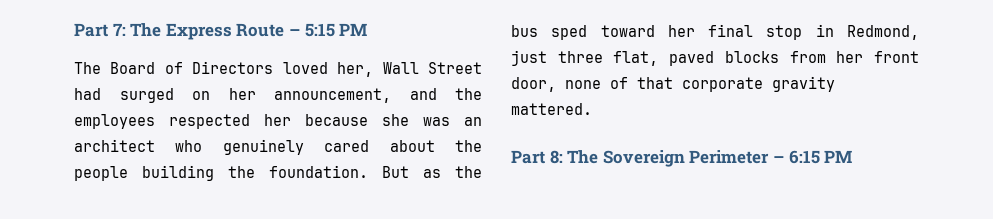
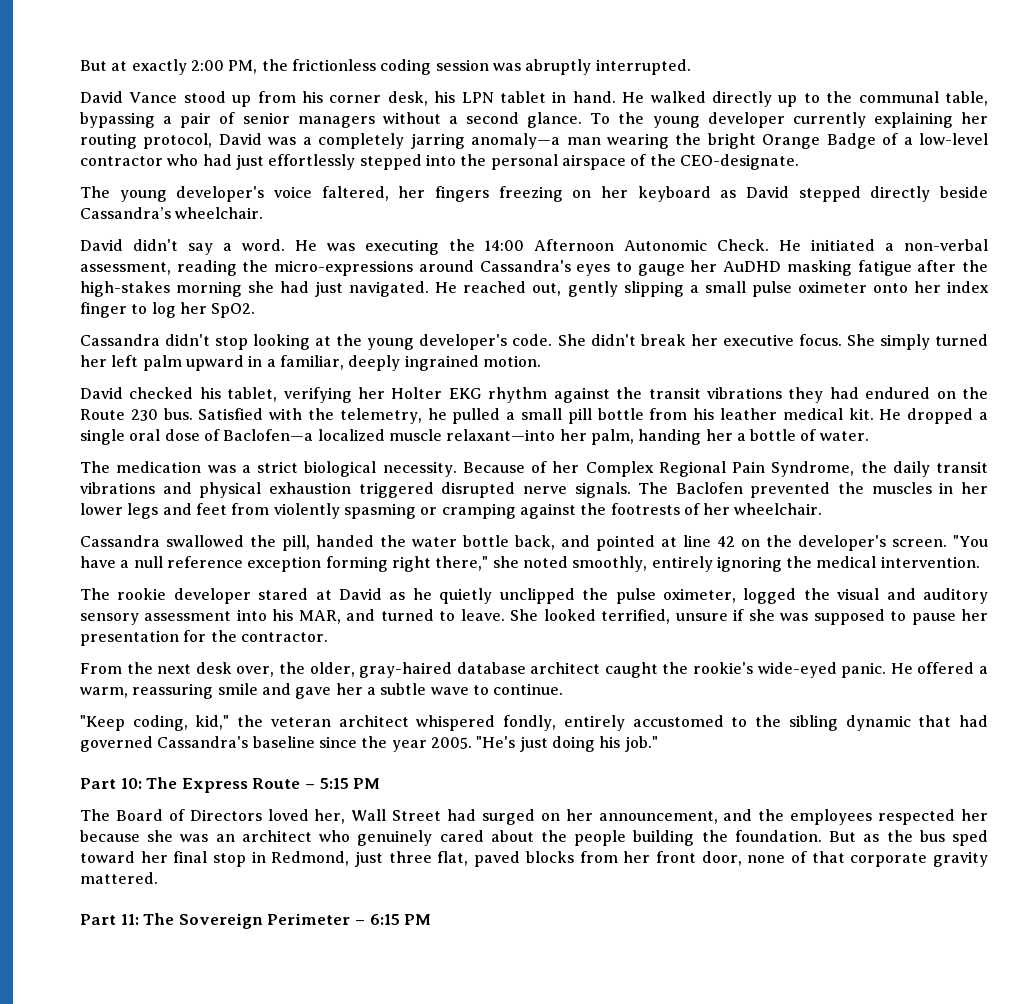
[74,23,126,37] Part 7: -> [80,59,691,75] [80,91,988,107] [80,112,988,128] [80,133,988,149] [80,154,799,170] [80,186,988,202] [80,207,264,219] [80,239,988,255] [80,260,988,276] [80,281,989,297] [80,302,256,318] [80,334,988,350] [80,355,541,371] [80,387,988,403] [80,408,988,424] [80,429,869,445] [80,461,988,477] [80,482,988,498] [80,503,823,519] [80,535,989,551] [80,556,980,572] [80,588,988,604] [80,609,989,625] [80,630,328,646] [80,662,989,678] [80,683,564,699] [80,715,989,731] [80,736,658,752] [80,778,142,789] But at exactly 2:00 PM, the frictionless coding session was abruptly interrupted. // David Vance stood up from his corner desk, his LPN tablet in hand. He walked directly up to the communal table, bypassing a pair of senior managers without a second glance. To the young developer currently explaining her routing protocol, David was a completely jarring anomaly—a man wearing the bright Orange Badge of a low-level contractor who had just effortlessly stepped into the personal airspace of the CEO-designate. // The young developer's voice faltered, her fingers freezing on her keyboard as David stepped directly beside Cassandra’s wheelchair. // David didn't say a word. He was executing the 14:00 Afternoon Autonomic Check. He initiated a non-verbal assessment, reading the micro-expressions around Cassandra's eyes to gauge her AuDHD masking fatigue after the high-stakes morning she had just navigated. He reached out, gently slipping a small pulse oximeter onto her index finger to log her SpO2. // Cassandra didn't stop looking at the young developer's code. She didn't break her executive focus. She simply turned her left palm upward in a familiar, deeply ingrained motion. // David checked his tablet, verifying her Holter EKG rhythm against the transit vibrations they had endured on the Route 230 bus. Satisfied with the telemetry, he pulled a small pill bottle from his leather medical kit. He dropped a single oral dose of Baclofen—a localized muscle relaxant—into her palm, handing her a bottle of water. // The medication was a strict biological necessity. Because of her Complex Regional Pain Syndrome, the daily transit vibrations and physical exhaustion triggered disrupted nerve signals. The Baclofen prevented the muscles in her lower legs and feet from violently spasming or cramping against the footrests of her wheelchair. // Cassandra swallowed the pill, handed the water bottle back, and pointed at line 42 on the developer's screen. "You have a null reference exception forming right there," she noted smoothly, entirely ignoring the medical intervention. // The rookie developer stared at David as he quietly unclipped the pulse oximeter, logged the visual and auditory sensory assessment into his MAR, and turned to leave. She looked terrified, unsure if she was supposed to pause her presentation for the contractor. // From the next desk over, the older, gray-haired database architect caught the rookie's wide-eyed panic. He offered a warm, reassuring smile and gave her a subtle wave to continue. // "Keep coding, kid," the veteran architect whispered fondly, entirely accustomed to the sibling dynamic that had governed Cassandra's baseline since the year 2005. "He's just doing his job." // Part 10:
[549,150,563,164] 8: -> [120,914,139,925] 11:

